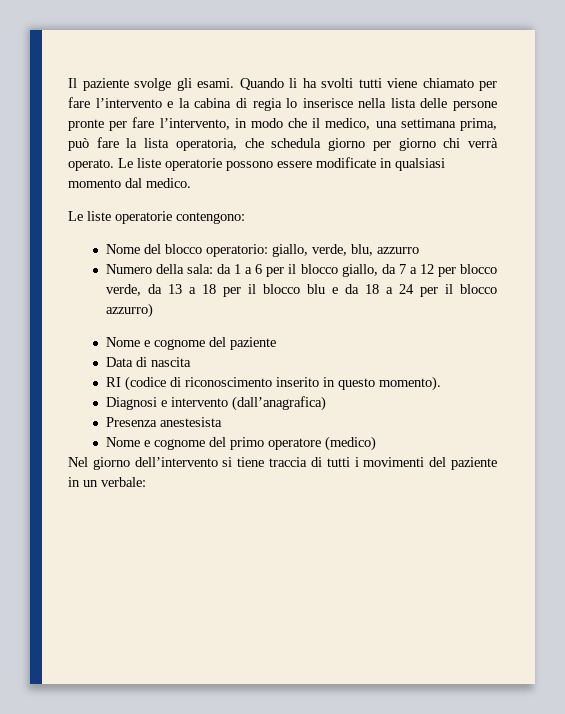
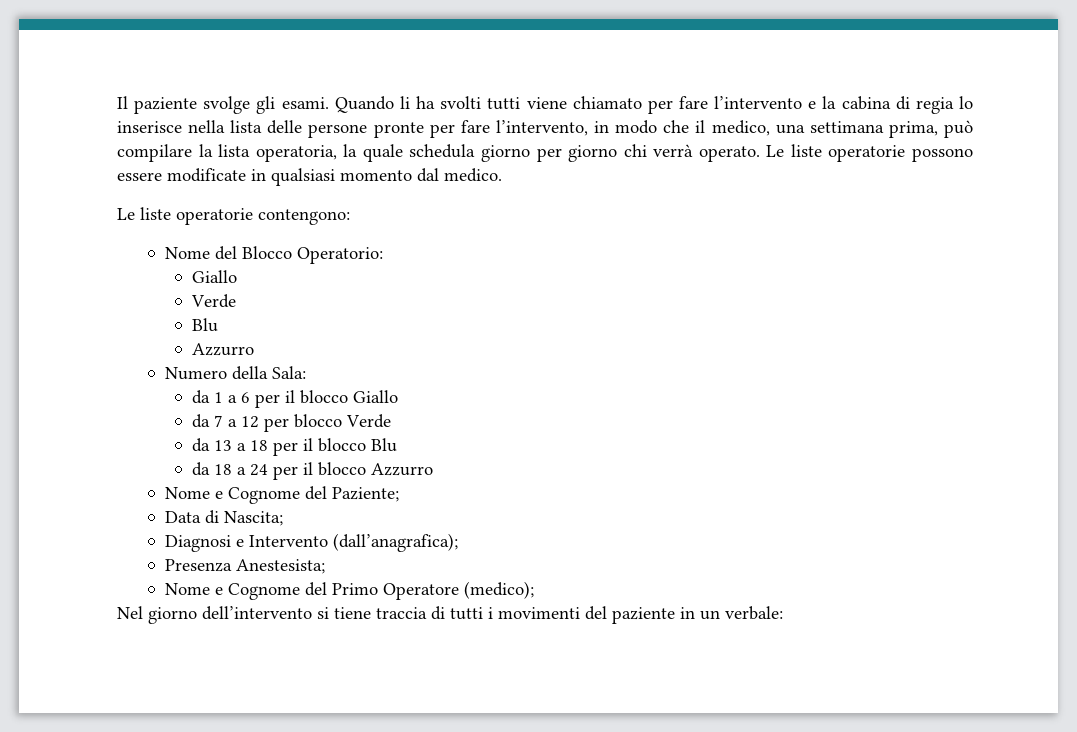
[96,137,119,148] fare -> [117,144,192,162] compilare
[244,138,264,148] che -> [343,144,403,162] la quale
[164,244,419,257] blocco operatorio: giallo, verde, blu, azzurro -> [241,246,383,264] [192,270,238,283] [191,294,237,308] [192,318,219,332] [192,343,255,356] Blocco Operatorio: // Giallo // Verde // Blu // Azzurro
[187,264,214,274] sala: -> [271,366,306,379] Sala: //
[341,264,378,277] giallo, -> [353,390,399,403] Giallo //
[105,284,141,296] verde, -> [346,414,392,428] Verde //
[306,284,338,294] blu e -> [371,438,398,452] Blu //
[105,303,153,318] [105,337,276,350] azzurro) // Nome e cognome del paziente -> [371,463,434,476] [164,486,399,504] Azzurro // Nome e Cognome del Paziente;
[150,357,191,367] [105,376,441,391] nascita // RI (codice di riconoscimento inserito in questo momento). -> [223,511,283,526] Nascita;
[170,396,326,411] intervento (dall’anagrafica) -> [248,533,458,552] Intervento (dall’anagrafica);
[159,417,222,427] [105,436,376,451] anestesista // Nome e cognome del primo operatore (medico) -> [235,559,325,574] [164,581,534,600] Anestesista; // Nome e Cognome del Primo Operatore (medico);

